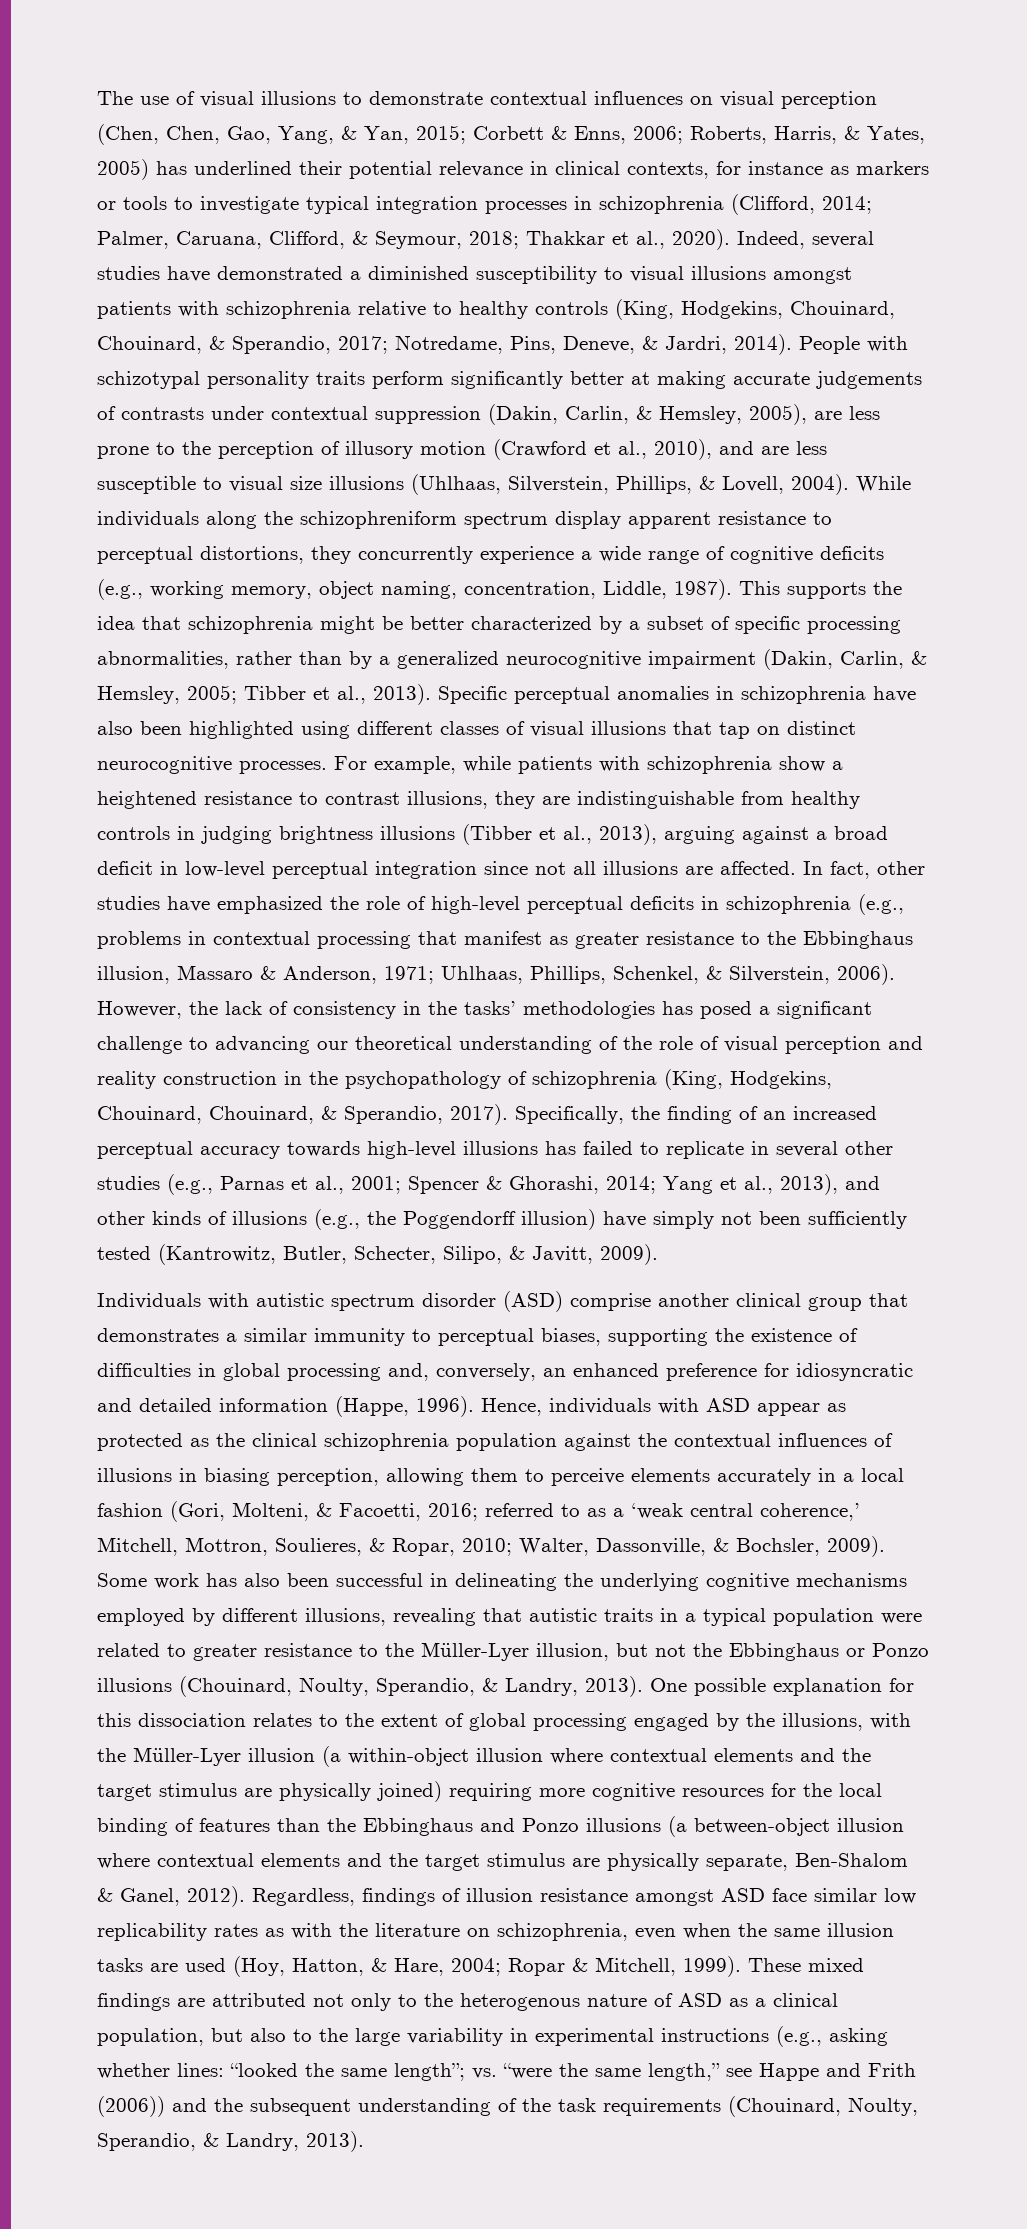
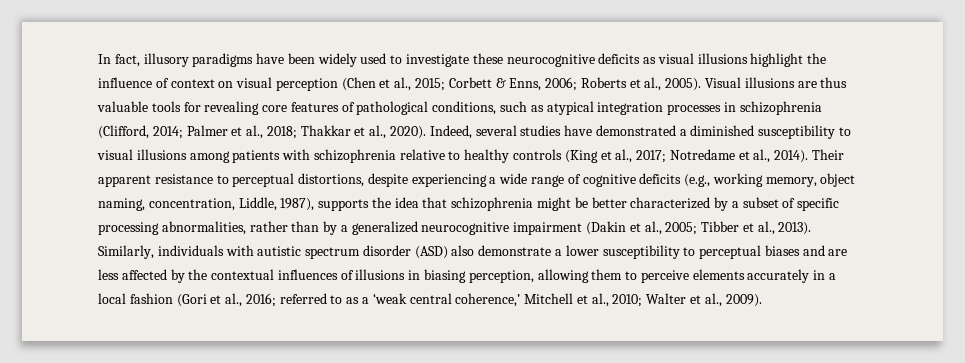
[97,91,877,109] [97,124,409,145] The use of visual illusions to demonstrate contextual influences on visual perception (Chen, Chen, Gao, Yang, & Yan, -> [98,53,827,67] [98,77,412,91] In fact, illusory paradigms have been widely used to investigate these neurocognitive deficits as visual illusions highlight the influence of context on visual perception (Chen et al.,
[690,126,925,144] [97,159,929,180] [97,196,369,214] Roberts, Harris, & Yates, 2005) has underlined their potential relevance in clinical contexts, for instance as markers or tools to investigate typical -> [580,77,848,91] [97,101,594,115] Roberts et al., 2005). Visual illusions are thus valuable tools for revealing core features of pathological conditions, such as atypical
[97,231,462,249] Palmer, Caruana, Clifford, & Seymour, -> [186,125,264,139] Palmer et al.,
[773,267,852,284] amongst -> [189,151,230,163] among
[615,299,895,320] [97,334,908,355] [97,371,922,389] [97,404,880,425] [97,439,827,460] [97,474,911,495] [97,511,621,529] (King, Hodgekins, Chouinard, Chouinard, & Sperandio, 2017; Notredame, Pins, Deneve, & Jardri, 2014). People with schizotypal personality traits perform significantly better at making accurate judgements of contrasts under contextual suppression (Dakin, Carlin, & Hemsley, 2005), are less prone to the perception of illusory motion (Crawford et al., 2010), and are less susceptible to visual size illusions (Uhlhaas, Silverstein, Phillips, & Lovell, 2004). While individuals along the schizophreniform spectrum display -> [564,149,845,163] (King et al., 2017; Notredame et al., 2014). Their
[311,546,574,564] they concurrently experience -> [367,173,487,187] despite experiencing
[674,579,780,600] 1987). This -> [280,198,315,211] 1987),
[763,649,927,670] [97,686,180,704] (Dakin, Carlin, & Hemsley, -> [586,221,662,235] (Dakin et al.,
[438,686,916,704] [97,721,856,739] [97,756,843,774] [97,791,860,809] [97,824,888,845] [97,861,925,879] [97,894,904,915] [97,931,913,949] [97,964,895,985] [97,1001,872,1019] [97,1036,923,1054] [97,1069,832,1090] [97,1104,877,1125] [97,1141,893,1159] [97,1174,880,1195] [97,1209,907,1230] [97,1244,658,1265] [97,1293,201,1309] Specific perceptual anomalies in schizophrenia have also been highlighted using different classes of visual illusions that tap on distinct neurocognitive processes. For example, while patients with schizophrenia show a heightened resistance to contrast illusions, they are indistinguishable from healthy controls in judging brightness illusions (Tibber et al., 2013), arguing against a broad deficit in low-level perceptual integration since not all illusions are affected. In fact, other studies have emphasized the role of high-level perceptual deficits in schizophrenia (e.g., problems in contextual processing that manifest as greater resistance to the Ebbinghaus illusion, Massaro & Anderson, 1971; Uhlhaas, Phillips, Schenkel, & Silverstein, 2006). However, the lack of consistency in the tasks’ methodologies has posed a significant challenge to advancing our theoretical understanding of the role of visual perception and reality construction in the psychopathology of schizophrenia (King, Hodgekins, Chouinard, Chouinard, & Sperandio, 2017). Specifically, the finding of an increased perceptual accuracy towards high-level illusions has failed to replicate in several other studies (e.g., Parnas et al., 2001; Spencer & Ghorashi, 2014; Yang et al., 2013), and other kinds of illusions (e.g., the Poggendorff illusion) have simply not been sufficiently tested (Kantrowitz, Butler, Schecter, Silipo, & Javitt, 2009). // Individuals -> [98,245,224,259] Similarly, individuals
[570,1293,908,1311] [97,1328,858,1346] [97,1363,913,1381] [97,1396,846,1417] [97,1433,631,1451] comprise another clinical group that demonstrates a similar immunity to perceptual biases, supporting the existence of difficulties in global processing and, conversely, an enhanced preference for idiosyncratic and detailed information (Happe, 1996). Hence, individuals with ASD appear as protected as the clinical schizophrenia population against -> [451,245,848,259] [98,269,185,283] also demonstrate a lower susceptibility to perceptual biases and are less affected by
[170,1501,421,1522] (Gori, Molteni, & Facoetti, -> [176,293,243,307] (Gori et al.,
[97,1536,885,1557] [97,1573,907,1591] [97,1608,922,1626] [97,1642,929,1661] [97,1676,914,1697] [97,1713,911,1731] [97,1746,871,1767] [97,1781,882,1802] [97,1816,904,1837] [97,1853,908,1871] [97,1886,916,1907] [97,1923,894,1941] [97,1956,864,1977] [97,1993,838,2011] [97,2026,888,2047] [97,2063,916,2081] [97,2096,918,2117] [97,2131,364,2152] Mitchell, Mottron, Soulieres, & Ropar, 2010; Walter, Dassonville, & Bochsler, 2009). Some work has also been successful in delineating the underlying cognitive mechanisms employed by different illusions, revealing that autistic traits in a typical population were related to greater resistance to the Müller-Lyer illusion, but not the Ebbinghaus or Ponzo illusions (Chouinard, Noulty, Sperandio, & Landry, 2013). One possible explanation for this dissociation relates to the extent of global processing engaged by the illusions, with the Müller-Lyer illusion (a within-object illusion where contextual elements and the target stimulus are physically joined) requiring more cognitive resources for the local binding of features than the Ebbinghaus and Ponzo illusions (a between-object illusion where contextual elements and the target stimulus are physically separate, Ben-Shalom & Ganel, 2012). Regardless, findings of illusion resistance amongst ASD face similar low replicability rates as with the literature on schizophrenia, even when the same illusion tasks are used (Hoy, Hatton, & Hare, 2004; Ropar & Mitchell, 1999). These mixed findings are attributed not only to the heterogenous nature of ASD as a clinical population, but also to the large variability in experimental instructions (e.g., asking whether lines: “looked the same length”; vs. “were the same length,” see Happe and Frith (2006)) and the subsequent understanding of the task requirements (Chouinard, Noulty, Sperandio, & Landry, 2013). -> [524,293,762,307] Mitchell et al., 2010; Walter et al., 2009).

